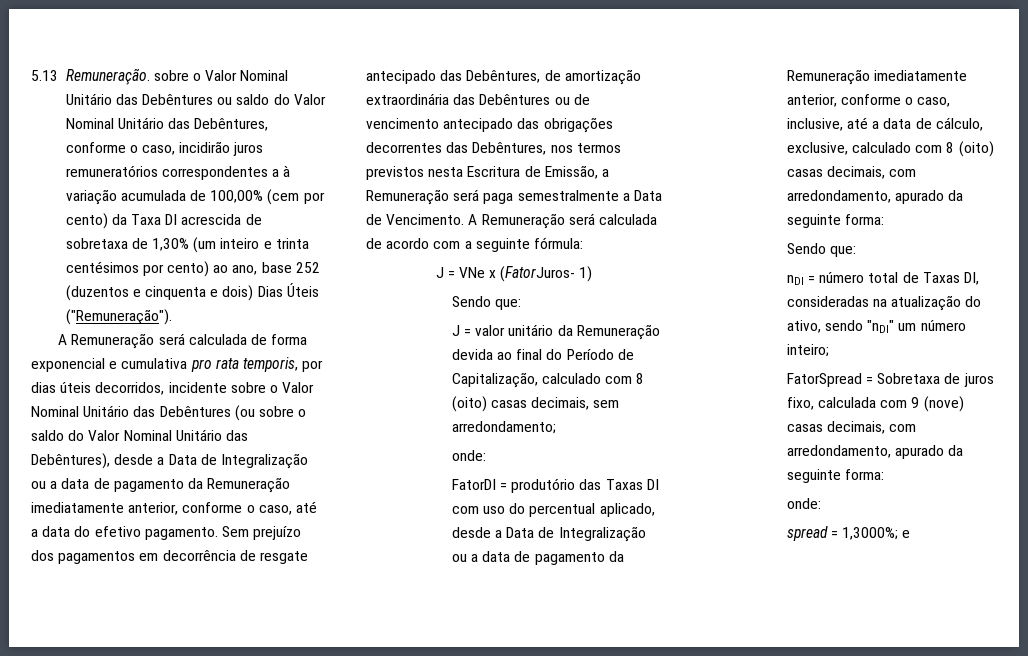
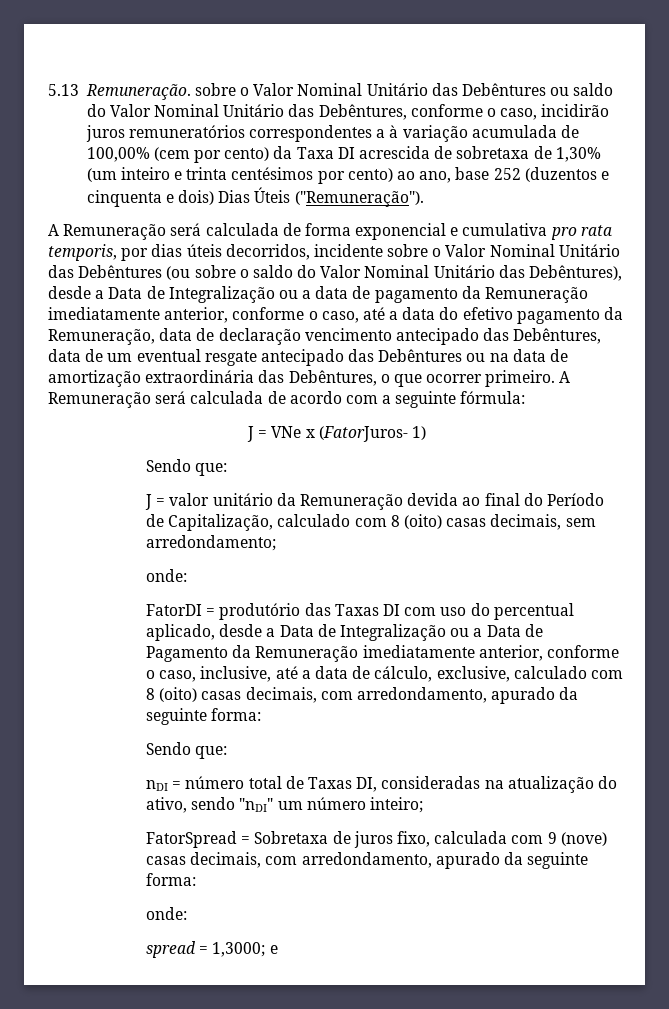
[144,526,302,540] [31,550,308,564] [366,69,641,85] [366,93,590,105] [366,117,613,133] [366,142,621,155] [366,165,609,180] [366,189,662,205] [366,214,465,225] pagamento. Sem prejuízo dos pagamentos em decorrência de resgate antecipado das Debêntures, de amortização extraordinária das Debêntures ou de vencimento antecipado das obrigações decorrentes das Debêntures, nos termos previstos nesta Escritura de Emissão, a Remuneração será paga semestralmente a Data de Vencimento. -> [516,307,624,324] [48,328,602,345] [48,349,569,366] [48,370,556,387] pagamento da Remuneração, data de declaração vencimento antecipado das Debêntures, data de um eventual resgate antecipado das Debêntures ou na data de amortização extraordinária das Debêntures, o que ocorrer primeiro.
[482,551,605,565] data de pagamento -> [486,624,543,637] [146,646,229,662] Data de Pagamento
[842,527,899,540] 1,3000%; -> [212,942,266,957] 1,3000;

